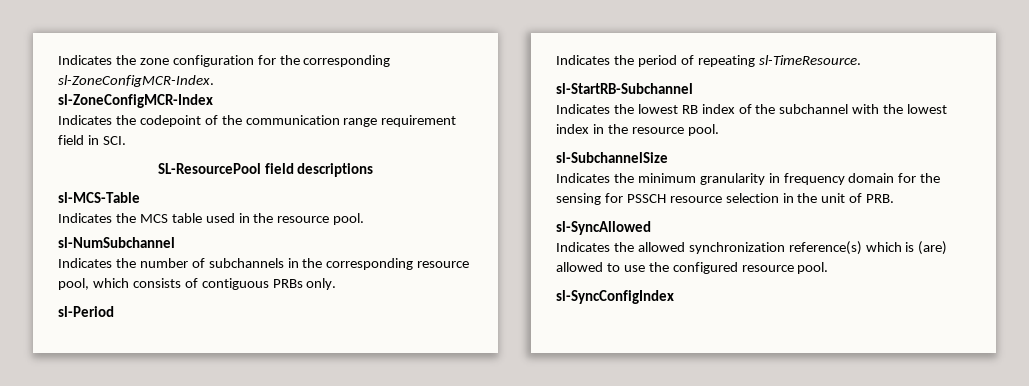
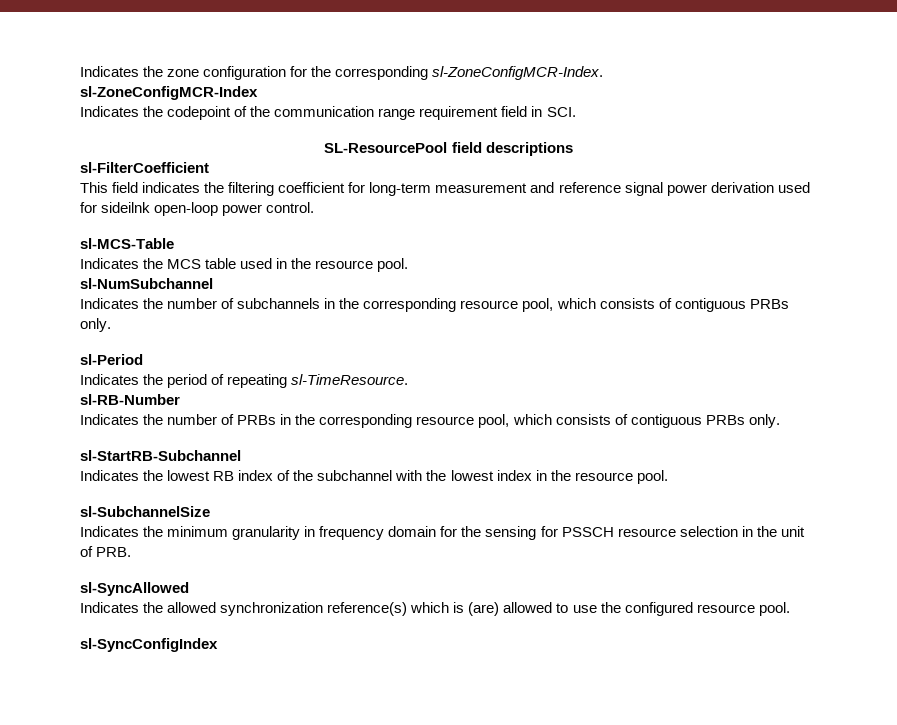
(374, 170) none -> [80,162,209,173] [80,182,810,196] [80,202,315,216] // sl-FilterCoefficient // This field indicates the filtering coefficient for long-term measurement and reference signal power derivation used for sideilnk open-loop power control.
(861, 60) none -> [80,394,180,405] [80,414,780,428] // sl-RB-Number // Indicates the number of PRBs in the corresponding resource pool, which consists of contiguous PRBs only.

